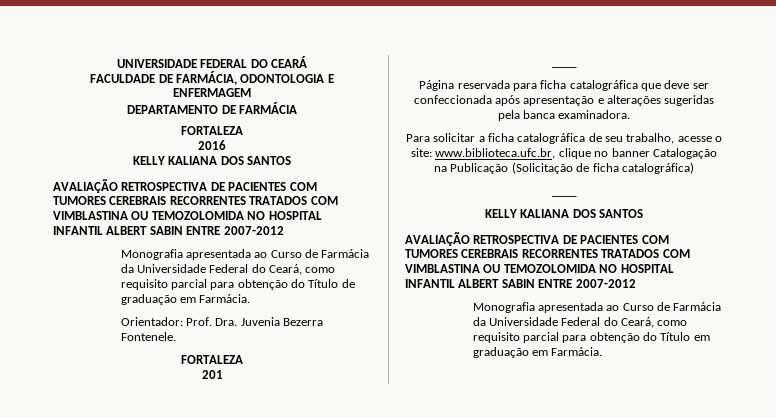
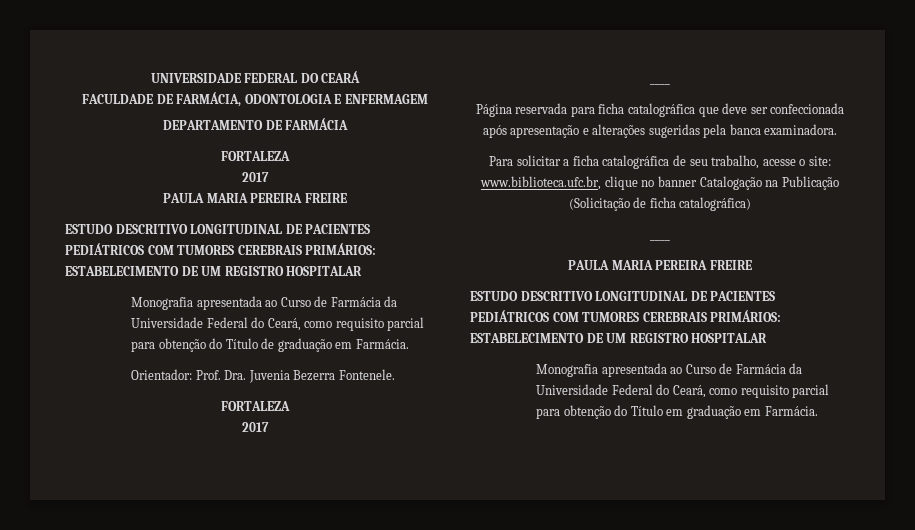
[198,140,226,150] [132,156,292,165] [53,178,317,193] [53,196,338,205] [53,211,322,220] [53,226,284,235] 2016 // KELLY KALIANA DOS SANTOS // AVALIAÇÃO RETROSPECTIVA DE PACIENTES COM TUMORES CEREBRAIS RECORRENTES TRATADOS COM VIMBLASTINA OU TEMOZOLOMIDA NO HOSPITAL INFANTIL ALBERT SABIN ENTRE 2007-2012 -> [242,172,269,182] [163,193,347,203] [65,224,371,234] [65,243,377,255] [65,266,363,276] 2017 // PAULA MARIA PEREIRA FREIRE // ESTUDO DESCRITIVO LONGITUDINAL DE PACIENTES PEDIÁTRICOS COM TUMORES CEREBRAIS PRIMÁRIOS: ESTABELECIMENTO DE UM REGISTRO HOSPITALAR
[201,370,223,379] 201 -> [242,422,269,432] 2017
[484,209,644,218] [405,231,669,246] [405,249,690,258] [405,264,674,273] [405,279,636,288] KELLY KALIANA DOS SANTOS // AVALIAÇÃO RETROSPECTIVA DE PACIENTES COM TUMORES CEREBRAIS RECORRENTES TRATADOS COM VIMBLASTINA OU TEMOZOLOMIDA NO HOSPITAL INFANTIL ALBERT SABIN ENTRE 2007-2012 -> [568,260,752,270] [470,291,776,301] [470,310,782,322] [470,333,768,343] PAULA MARIA PEREIRA FREIRE // ESTUDO DESCRITIVO LONGITUDINAL DE PACIENTES PEDIÁTRICOS COM TUMORES CEREBRAIS PRIMÁRIOS: ESTABELECIMENTO DE UM REGISTRO HOSPITALAR

